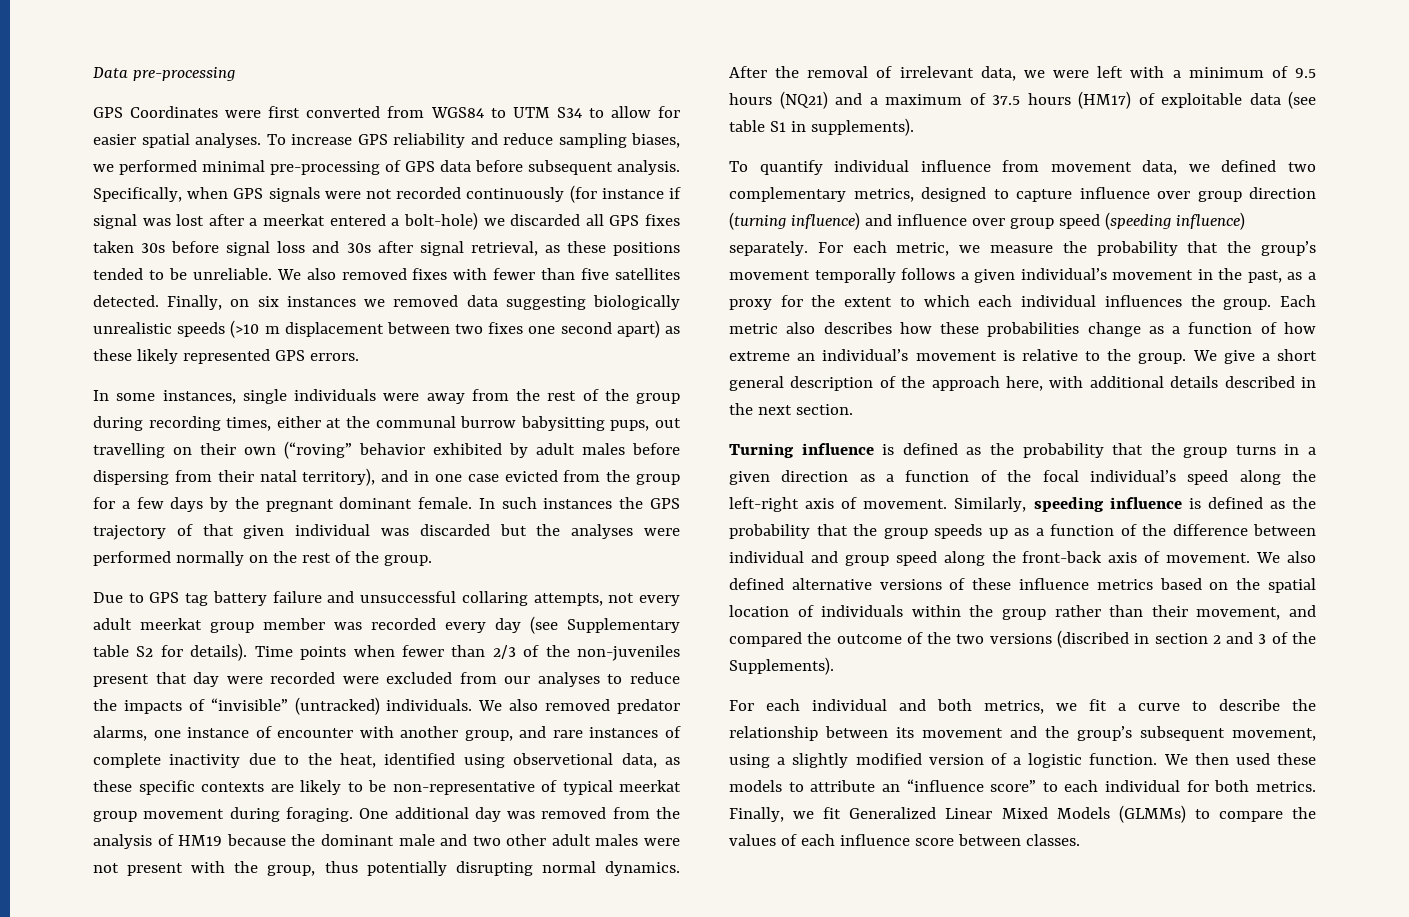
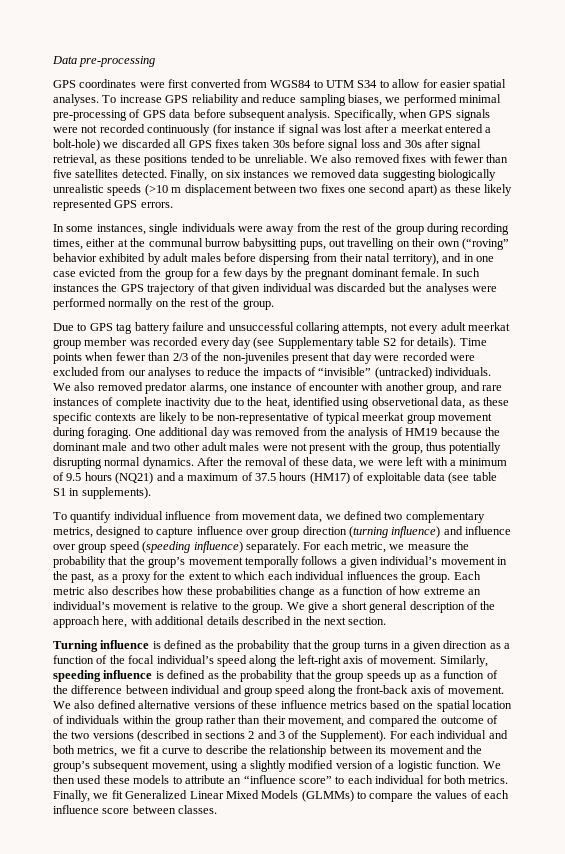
[130,106,219,118] Coordinates -> [79,79,137,88] coordinates
[899,66,974,78] irrelevant -> [302,457,329,466] these
[1057,630,1208,648] (discribed in section -> [137,730,245,742] (described in sections
[729,657,834,675] Supplements). // -> [320,730,387,742] Supplement).

